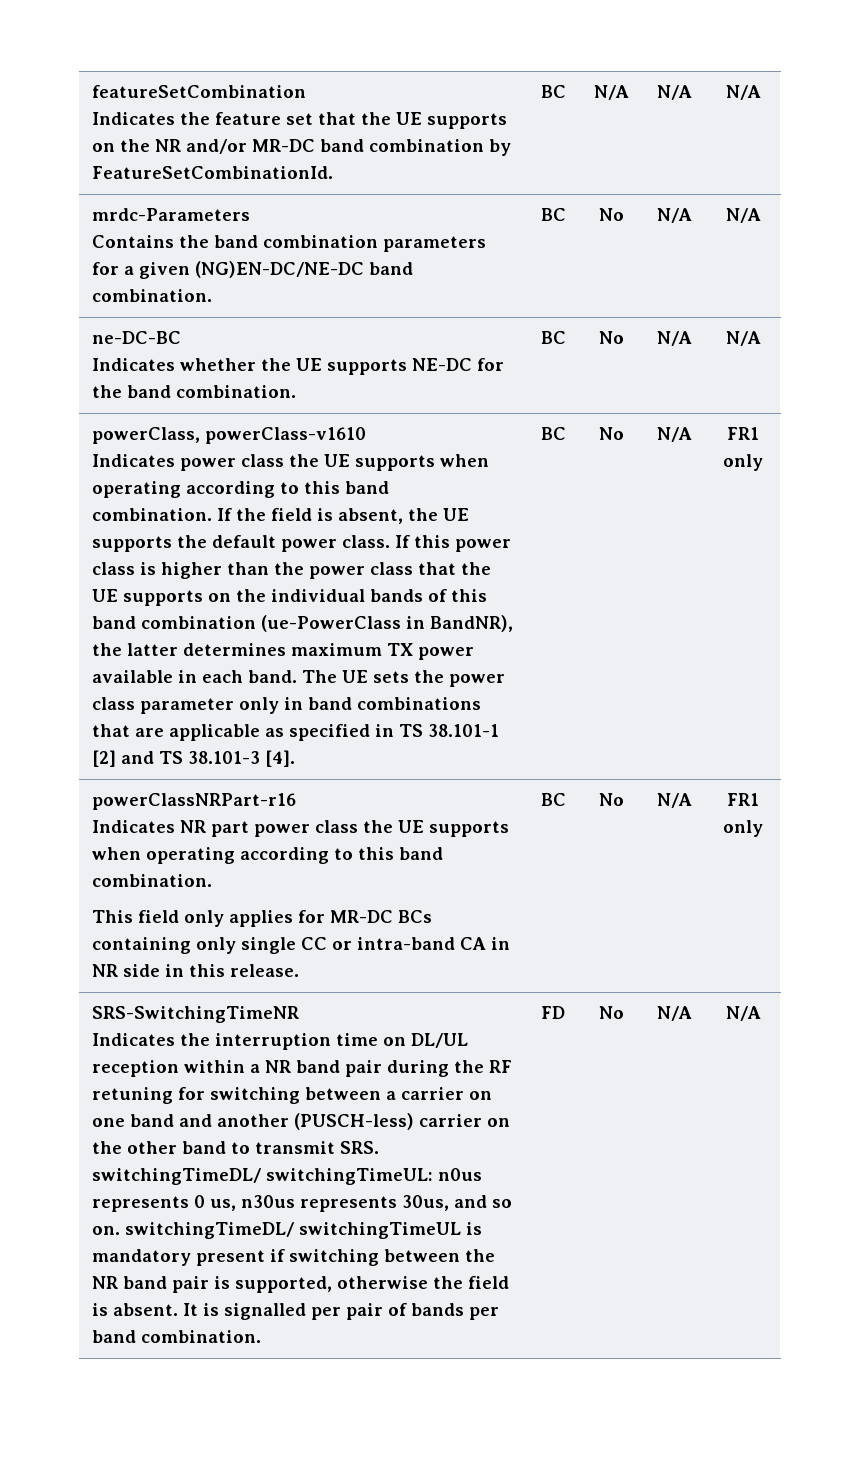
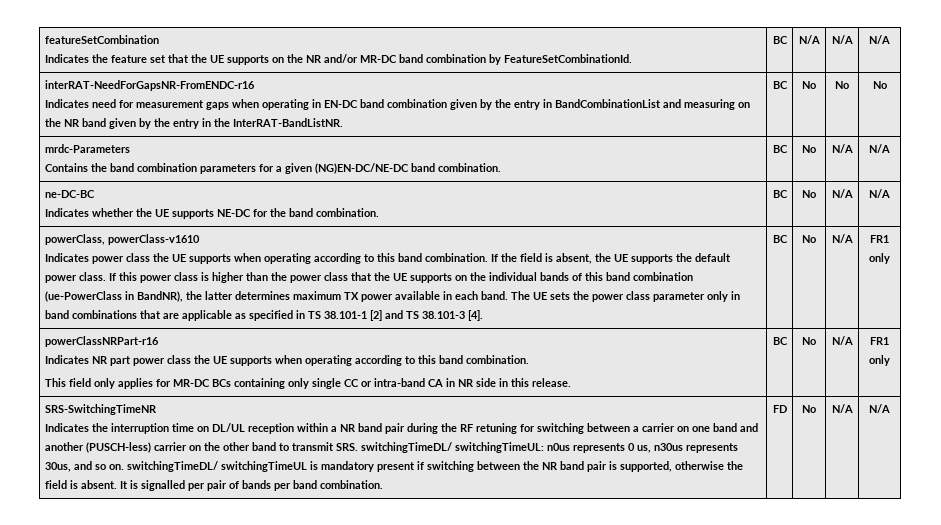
(761, 92) none -> [44,80,255,91] [44,99,750,110] [44,118,343,129] [772,81,788,89] [802,81,816,89] [835,81,849,89] [872,81,887,89] // interRAT-NeedForGapsNR-FromENDC-r16 // Indicates need for measurement gaps when operating in EN-DC band combination given by the entry in BandCombinationList and measuring on the NR band given by the entry in the InterRAT-BandListNR. | BC | No | No | No

